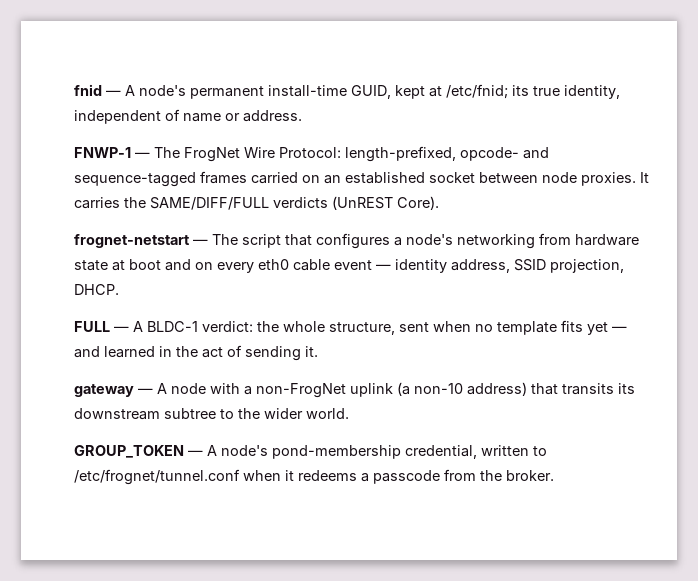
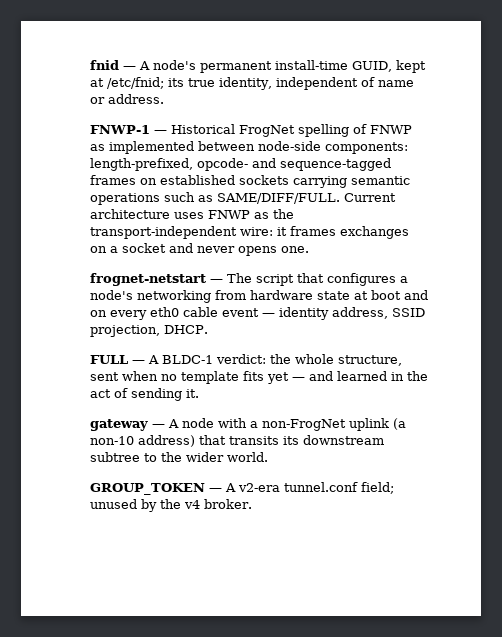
[153,147,341,162] The FrogNet Wire Protocol: -> [170,124,412,137] [89,141,408,154] Historical FrogNet spelling of FNWP as implemented between node-side components:
[250,172,649,186] [73,196,439,210] carried on an established socket between node proxies. It carries the SAME/DIFF/FULL verdicts (UnREST Core). -> [139,175,410,188] [89,192,396,205] [89,209,294,219] [89,226,409,239] [89,243,309,256] on established sockets carrying semantic operations such as SAME/DIFF/FULL. Current architecture uses FNWP as the transport-independent wire: it frames exchanges on a socket and never opens one.
[220,445,547,459] [73,469,502,485] node's pond-membership credential, written to /etc/frognet/tunnel.conf when it redeems a passcode from the -> [237,482,394,494] [89,499,200,512] v2-era tunnel.conf field; unused by the v4

